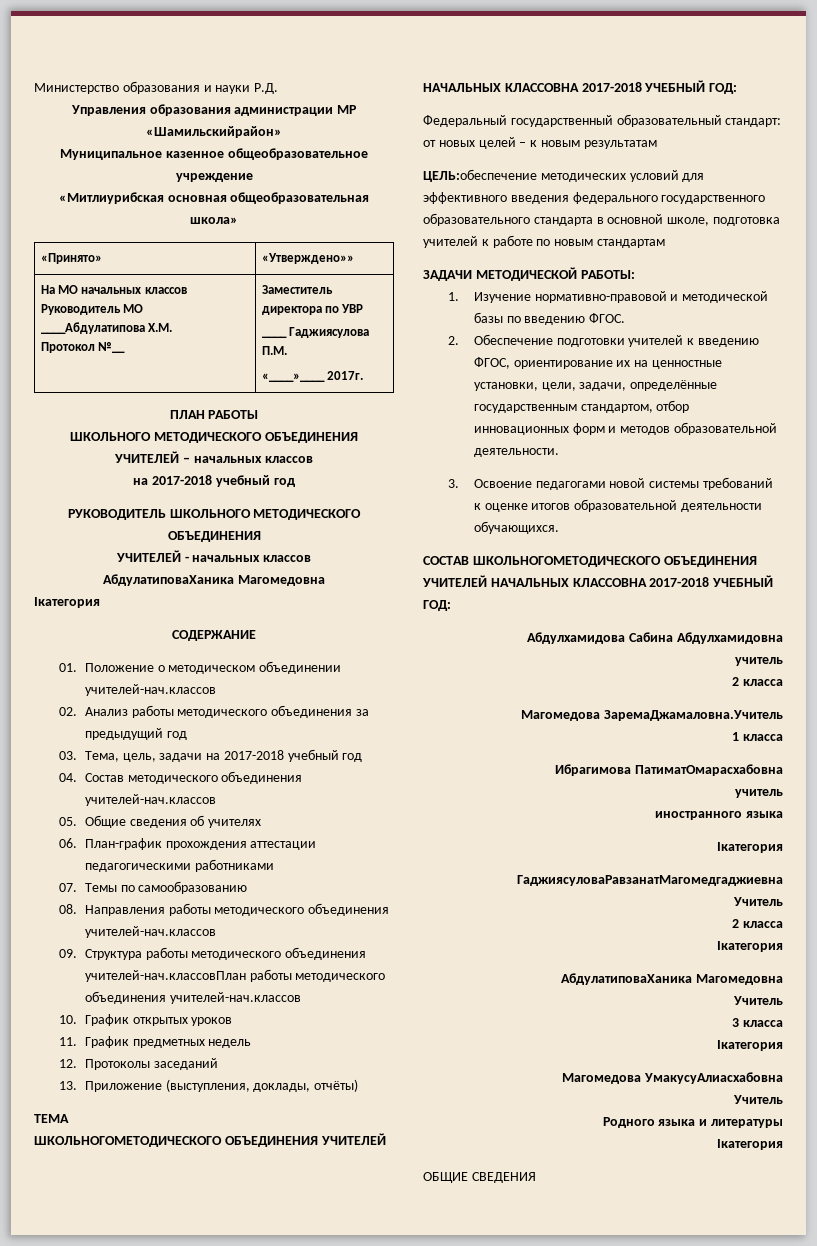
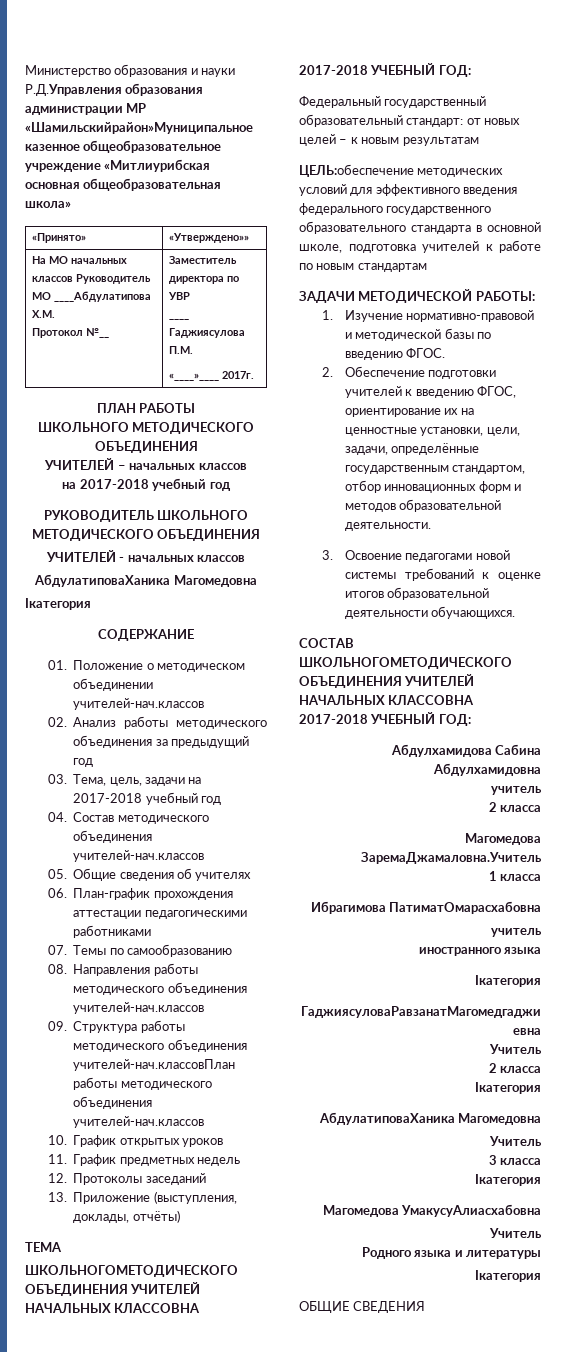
[254,83,279,94] [70,105,146,116] Р.Д. // Управления -> [25,84,122,96] Р.Д.Управления
[146,126,282,138] [60,149,163,160] «Шамильскийрайон» // Муниципальное -> [25,122,253,134] «Шамильскийрайон»Муниципальное
(253, 177) // -> (101, 167) none

